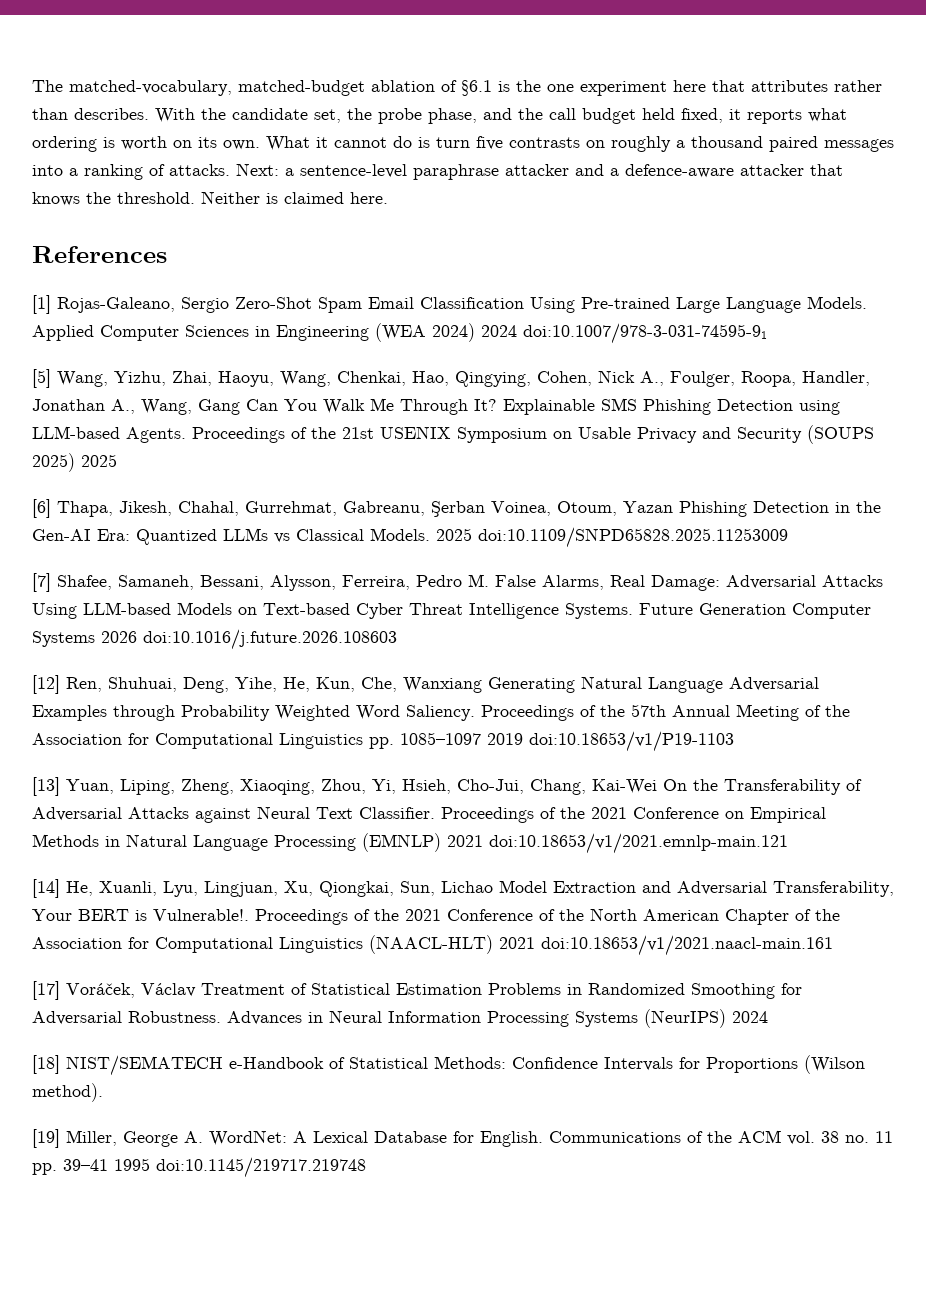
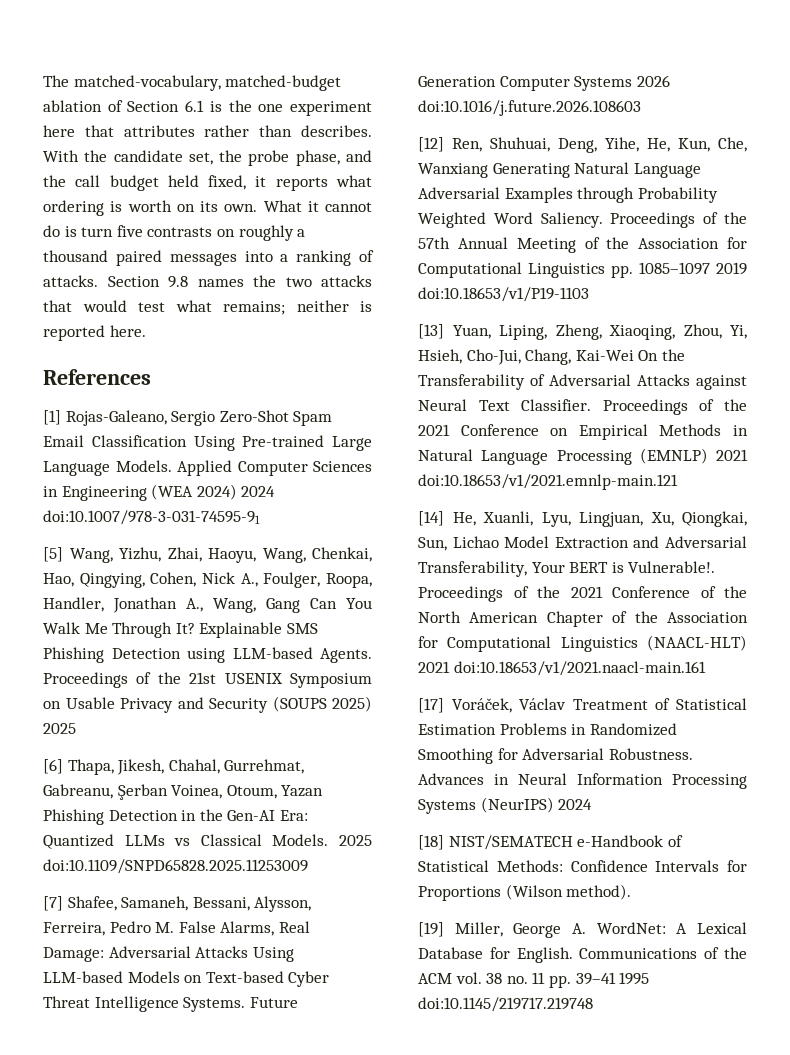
[461,80,492,96] §6.1 -> [127,100,205,112] Section 6.1
[236,163,843,180] [32,191,344,206] Next: a sentence-level paraphrase attacker and a defence-aware attacker that knows the threshold. Neither is claimed -> [107,275,372,288] [43,300,372,315] [43,325,105,341] Section 9.8 names the two attacks that would test what remains; neither is reported

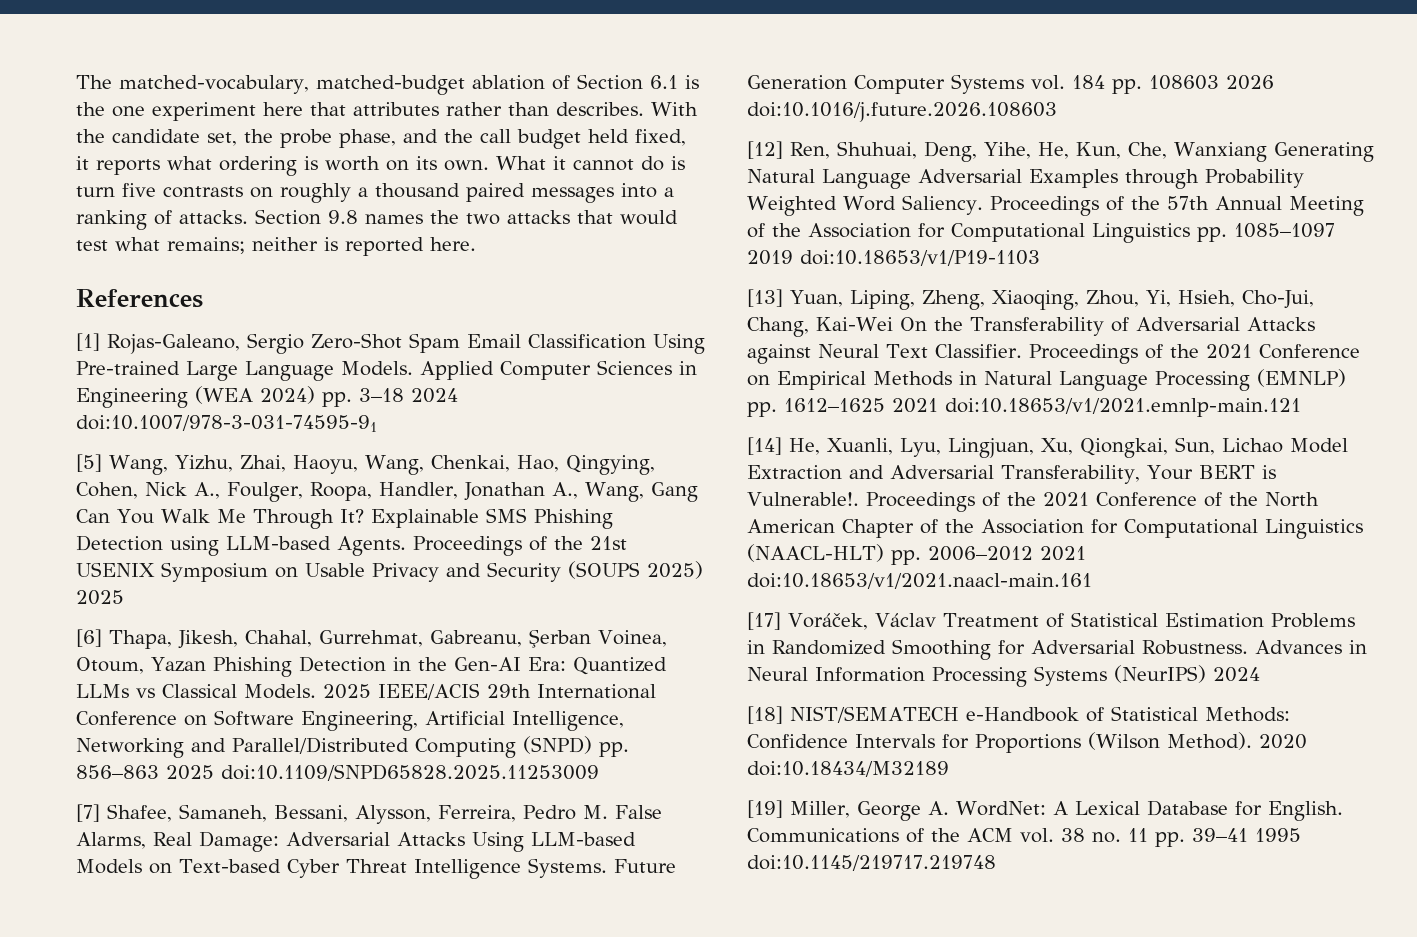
(237, 492) none -> [322,388,404,407] pp. 3–18
(372, 840) none -> [378,683,656,700] [76,710,624,731] [76,736,629,758] [76,765,214,780] IEEE/ACIS 29th International Conference on Software Engineering, Artificial Intelligence, Networking and Parallel/Distributed Computing (SNPD) pp. 856–863 2025
(633, 83) none -> [1031,75,1219,94] vol. 184 pp. 108603
(708, 456) none -> [747,398,885,417] pp. 1612–1625
(747, 643) none -> [890,546,1033,565] pp. 2006–2012
[566,884,632,900] method). -> [1167,732,1307,750] [747,761,949,777] Method). 2020 doi:10.18434/M32189

